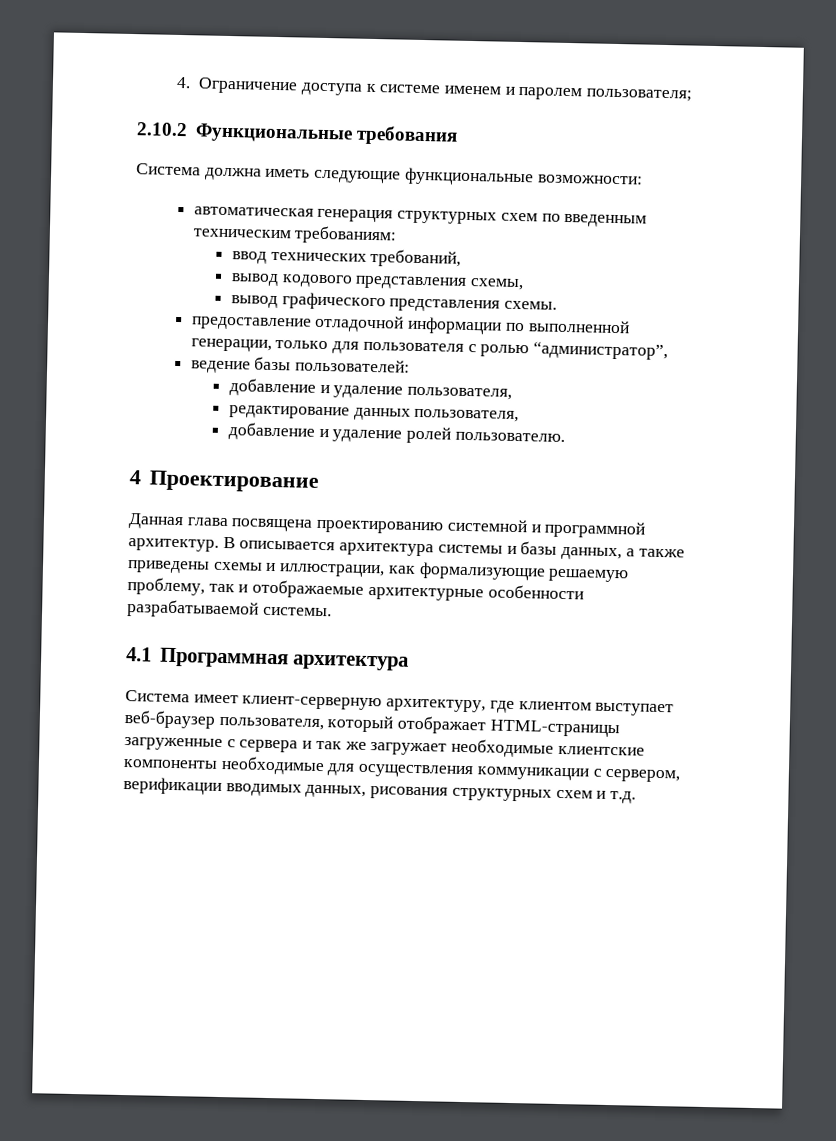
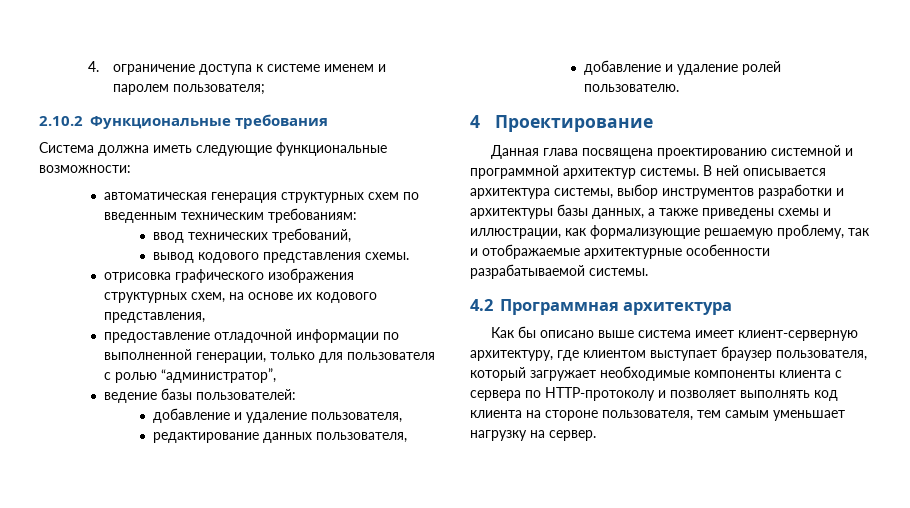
[198,77,299,95] Ограничение -> [112,64,195,75] ограничение
[470,278,525,291] [230,292,558,313] схемы, // вывод графического представления схемы. -> [364,252,409,260] [103,268,354,283] [103,292,377,303] [103,312,205,323] схемы. // отрисовка графического изображения структурных схем, на основе их кодового представления,
[128,536,517,557] архитектур. В описывается архитектура системы и -> [563,165,826,179] [470,184,844,199] [470,208,553,219] архитектур системы. В ней описывается архитектура системы, выбор инструментов разработки и архитектуры
[126,647,152,662] 4.1 -> [470,299,493,311] 4.2
[125,690,190,703] Система -> [491,326,692,338] Как бы описано выше система
[124,709,216,729] веб-браузер -> [721,346,772,361] браузер
[397,715,620,738] [124,736,645,758] [123,755,681,783] [123,776,637,804] отображает HTML-страницы загруженные с сервера и так же загружает необходимые клиентские компоненты необходимые для осуществления коммуникации с сервером, верификации вводимых данных, рисования структурных схем и т.д. -> [530,366,842,381] [470,387,838,401] [470,410,845,421] [470,430,596,441] загружает необходимые компоненты клиента с сервера по HTTP-протоколу и позволяет выполнять код клиента на стороне пользователя, тем самым уменьшает нагрузку на сервер.

